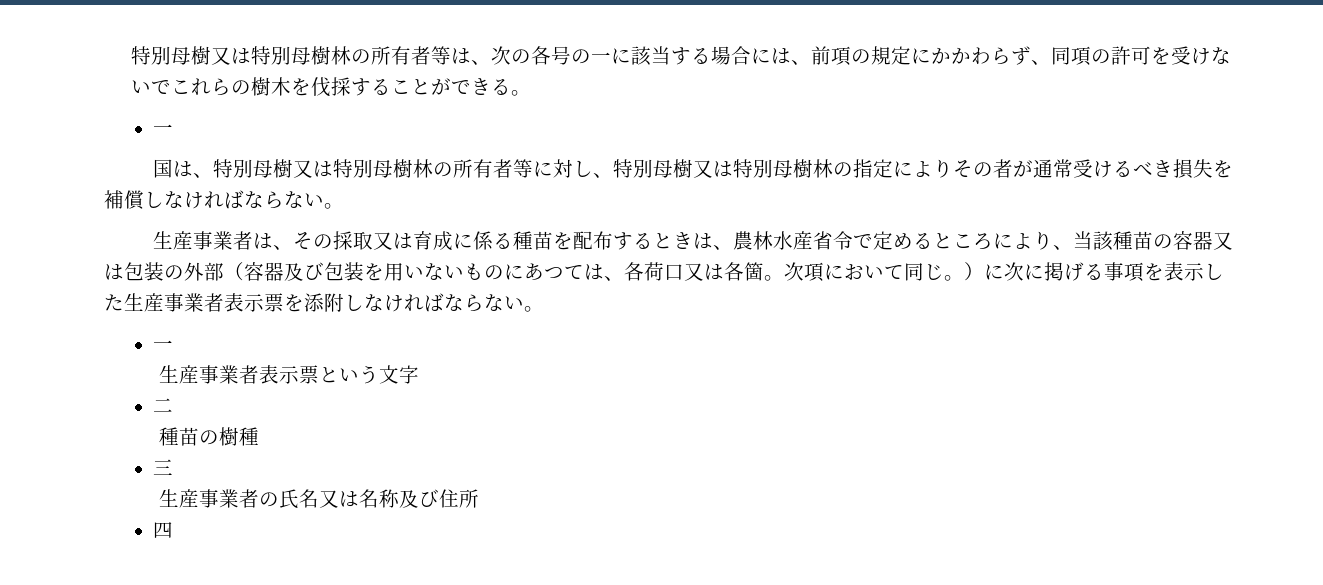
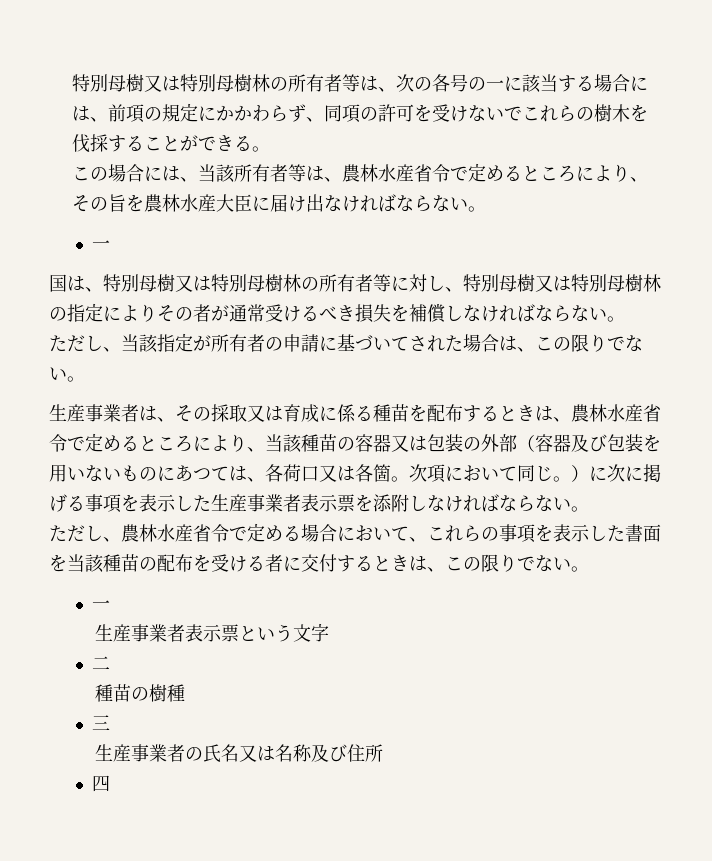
(532, 93) none -> [71,163,648,183] [71,194,486,212] // この場合には、当該所有者等は、農林水産省令で定めるところにより、その旨を農林水産大臣に届け出なければならない。
(344, 206) none -> [49,333,643,353] [49,367,85,382] // ただし、当該指定が所有者の申請に基づいてされた場合は、この限りでない。
(544, 309) none -> [49,523,661,543] [49,554,589,573] // ただし、農林水産省令で定める場合において、これらの事項を表示した書面を当該種苗の配布を受ける者に交付するときは、この限りでない。

